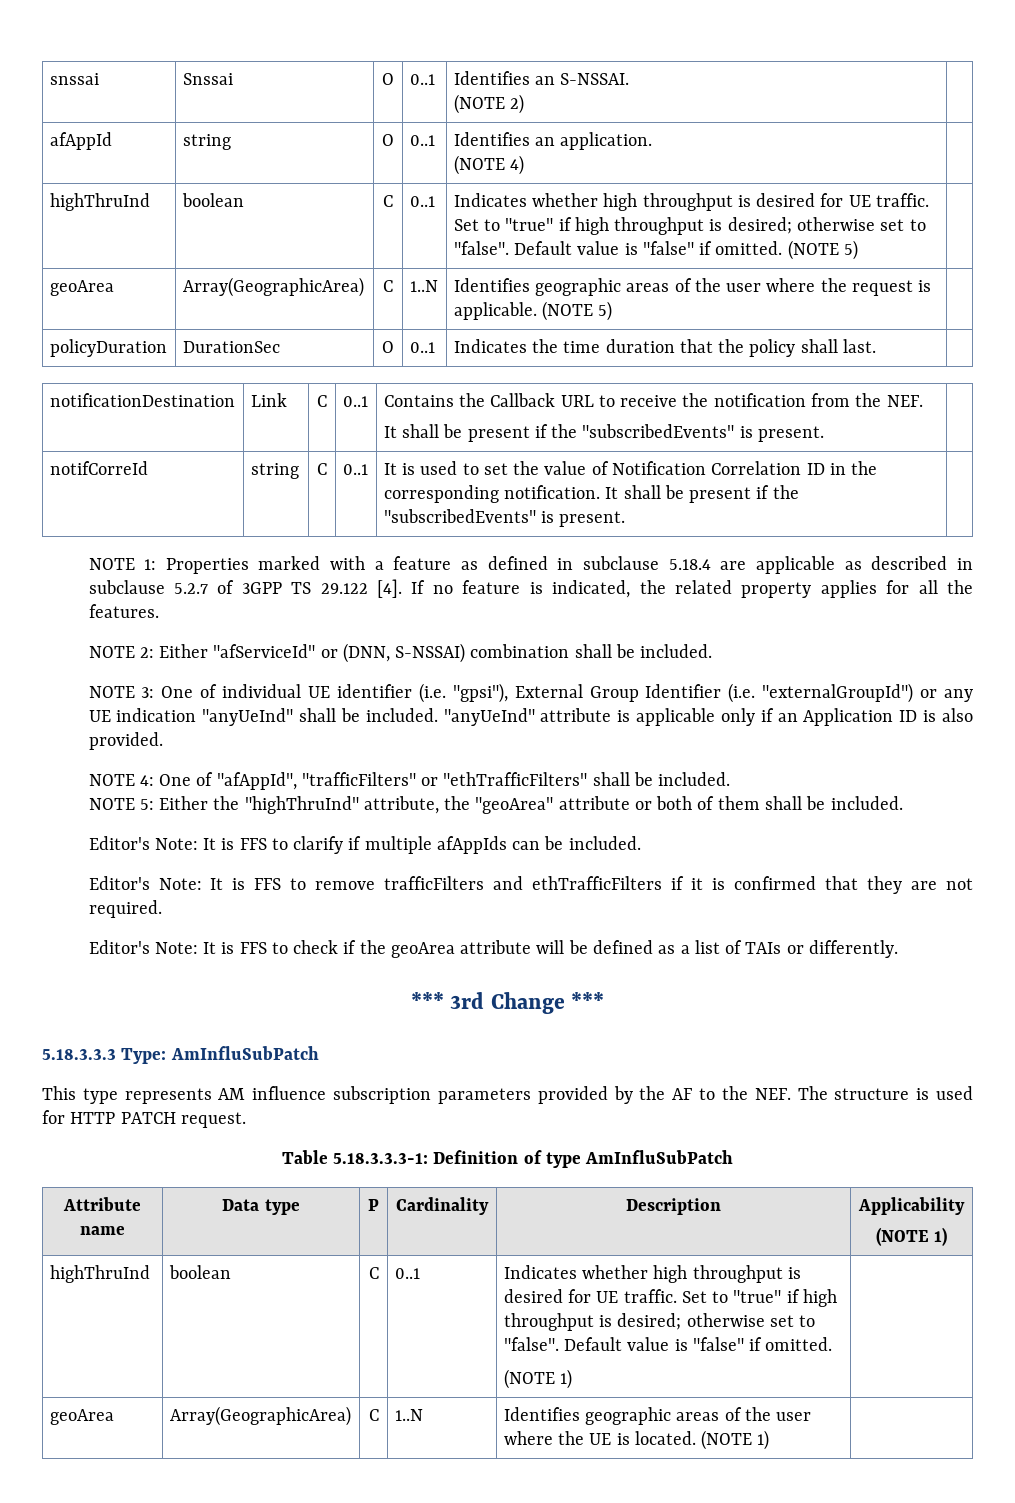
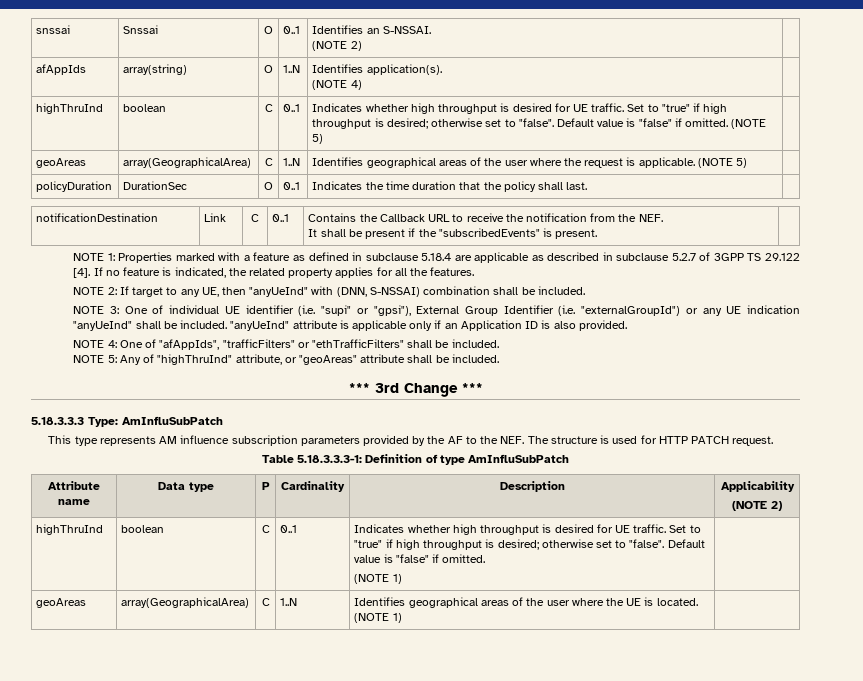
[49,132,112,150] [182,134,231,150] [382,134,394,146] [409,135,435,146] [453,132,653,150] afAppId | string | O | 0..1 | Identifies an application. -> [36,64,87,75] [123,64,188,75] [264,65,273,73] [283,65,301,73] [312,64,442,75] afAppIds | array(string) | O | 1..N | Identifies application(s).
[49,280,114,296] [182,277,364,297] [383,280,393,292] [409,280,438,292] [453,278,622,296] geoArea | Array(GeographicArea) | C | 1..N | Identifies geographic -> [36,158,87,168] [123,157,252,168] [264,158,273,166] [283,158,301,166] [312,157,436,168] geoAreas | array(GeographicalArea) | C | 1..N | Identifies geographical
[49,461,148,475] [250,463,299,479] [317,463,327,475] [342,464,368,475] [383,461,878,475] [383,485,799,503] [383,509,626,527] // notifCorreId | string | C | 0..1 | It is used to set the value of Notification Correlation ID in the corresponding notification. It shall be present if the "subscribedEvents" is present. | -> (598, 234) none
[159,644,338,658] Either "afServiceId" or -> [119,286,334,297] If target to any UE, then "anyUeInd" with
(446, 693) none -> [321,305,369,316] "supi" or
[216,772,297,790] "afAppId", -> [159,339,220,350] "afAppIds",
[159,796,903,814] [88,836,641,854] [88,876,973,894] [88,900,162,918] [88,940,898,958] Either the "highThruInd" attribute, the "geoArea" attribute or both of them shall be included. // Editor's Note: It is FFS to clarify if multiple afAppIds can be included. // Editor's Note: It is FFS to remove trafficFilters and ethTrafficFilters if it is confirmed that they are not required. // Editor's Note: It is FFS to check if the geoArea attribute will be defined as a list of TAIs or differently. -> [119,354,499,365] Any of "highThruInd" attribute, or "geoAreas" attribute shall be included.
[934,1227,948,1246] 1) -> [770,501,782,511] 2)
[49,1409,114,1425] [169,1406,351,1426] [368,1409,379,1421] [394,1409,423,1421] [503,1407,672,1425] geoArea | Array(GeographicArea) | C | 1..N | Identifies geographic -> [36,598,87,608] [121,597,250,608] [261,598,270,606] [280,598,298,606] [354,597,478,608] geoAreas | array(GeographicalArea) | C | 1..N | Identifies geographical

